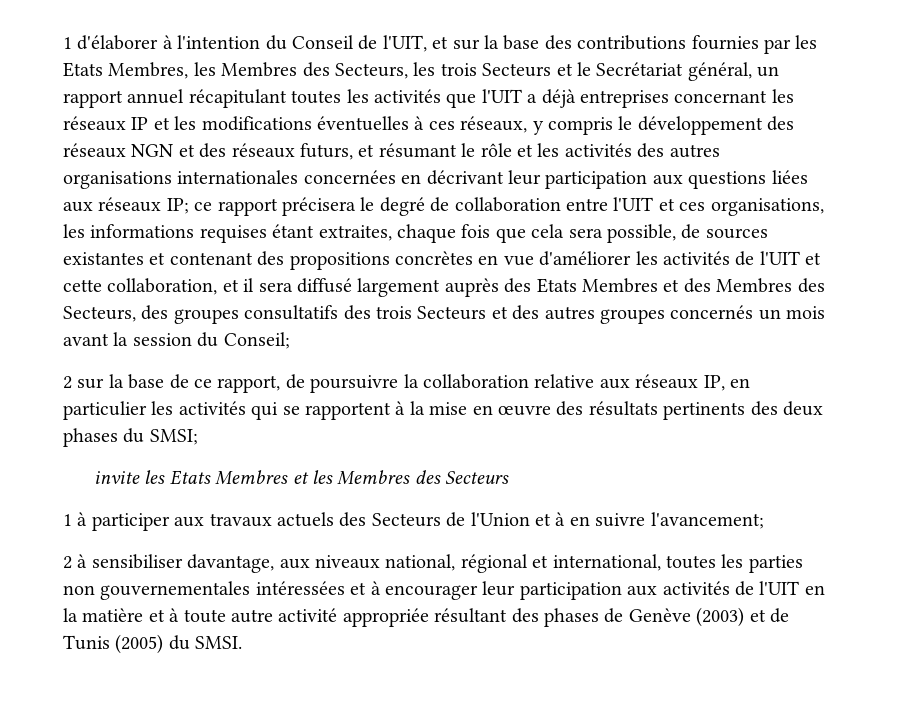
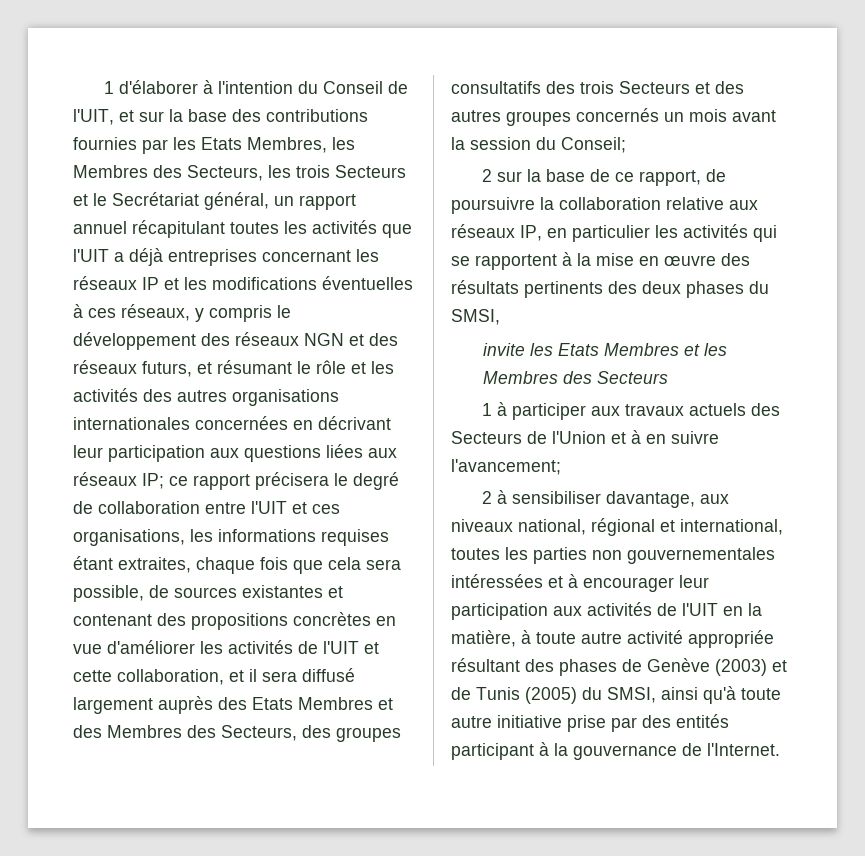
[149,429,198,445] SMSI; -> [451,309,500,325] SMSI,
[82,608,165,622] matière et -> [451,630,516,647] matière,
[195,636,243,649] SMSI. -> [607,686,781,704] [451,714,729,732] [451,742,780,760] SMSI, ainsi qu'à toute autre initiative prise par des entités participant à la gouvernance de l'Internet.

